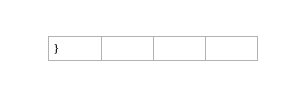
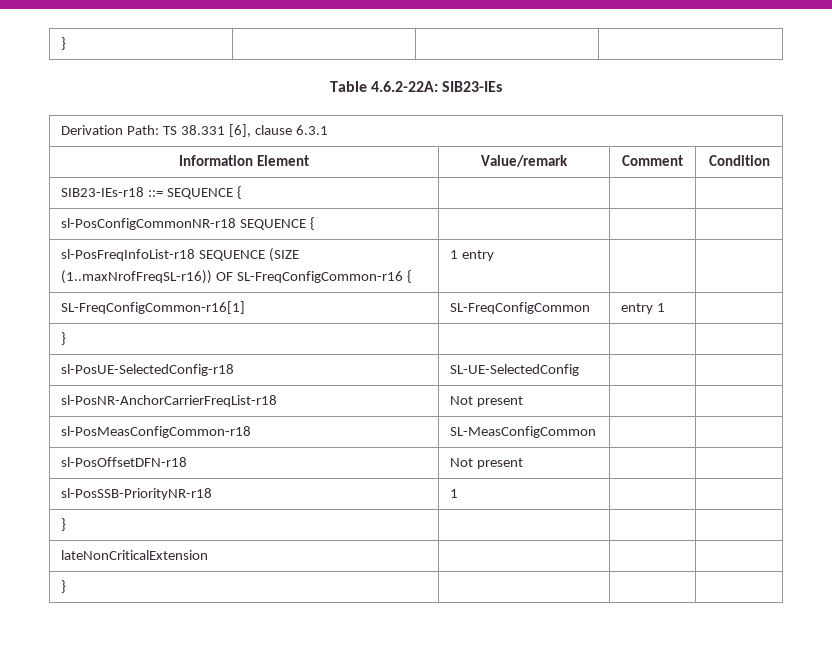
[54,44,60,54] } | | | -> [61,37,67,50] [329,81,503,92] [61,124,328,137] [179,155,309,166] [481,155,568,167] [622,155,683,166] [708,155,770,166] [61,186,242,199] [61,217,315,230] [61,248,299,262] [61,270,412,284] [450,250,494,261] [61,301,246,314] [450,302,591,314] [621,303,665,314] [61,332,67,345] [61,364,235,376] [450,364,580,376] [61,395,278,407] [450,396,523,407] [61,426,252,438] [450,426,597,438] [61,457,188,467] [450,458,523,469] [61,488,213,500] [450,489,459,498] [61,518,67,531] [61,550,209,560] [61,580,67,593] } | | | // Table 4.6.2-22A: SIB23-IEs // Derivation Path: TS 38.331 [6], clause 6.3.1 // Information Element | Value/remark | Comment | Condition // SIB23-IEs-r18 ::= SEQUENCE { | | | // sl-PosConfigCommonNR-r18 SEQUENCE { | | | // sl-PosFreqInfoList-r18 SEQUENCE (SIZE (1..maxNrofFreqSL-r16)) OF SL-FreqConfigCommon-r16 { | 1 entry | | // SL-FreqConfigCommon-r16[1] | SL-FreqConfigCommon | entry 1 | // } | | | // sl-PosUE-SelectedConfig-r18 | SL-UE-SelectedConfig | | // sl-PosNR-AnchorCarrierFreqList-r18 | Not present | | // sl-PosMeasConfigCommon-r18 | SL-MeasConfigCommon | | // sl-PosOffsetDFN-r18 | Not present | | // sl-PosSSB-PriorityNR-r18 | 1 | | // } | | | // lateNonCriticalExtension | | | // } | | |

